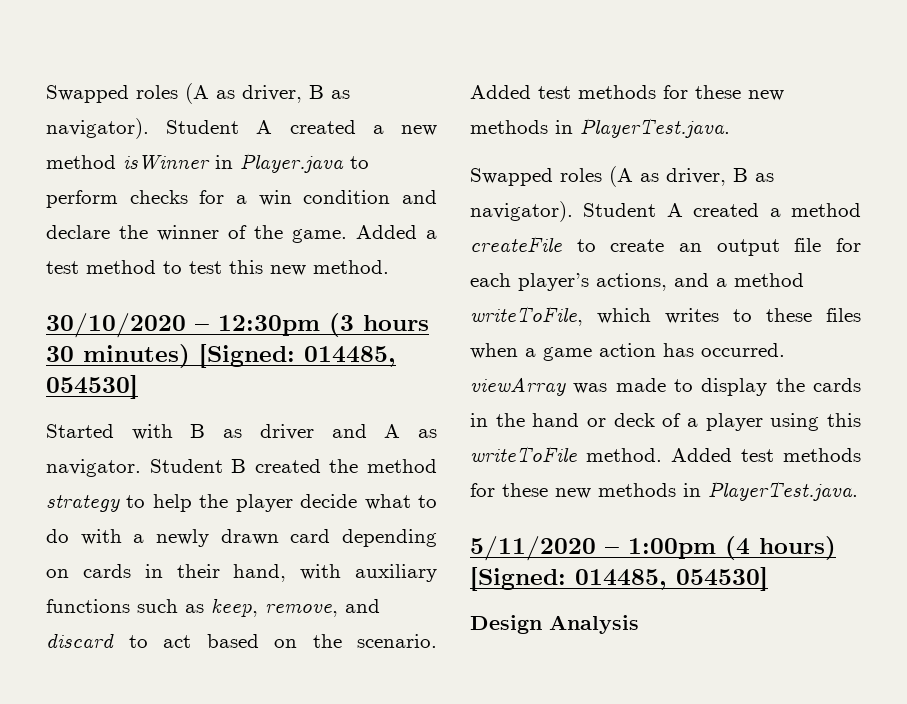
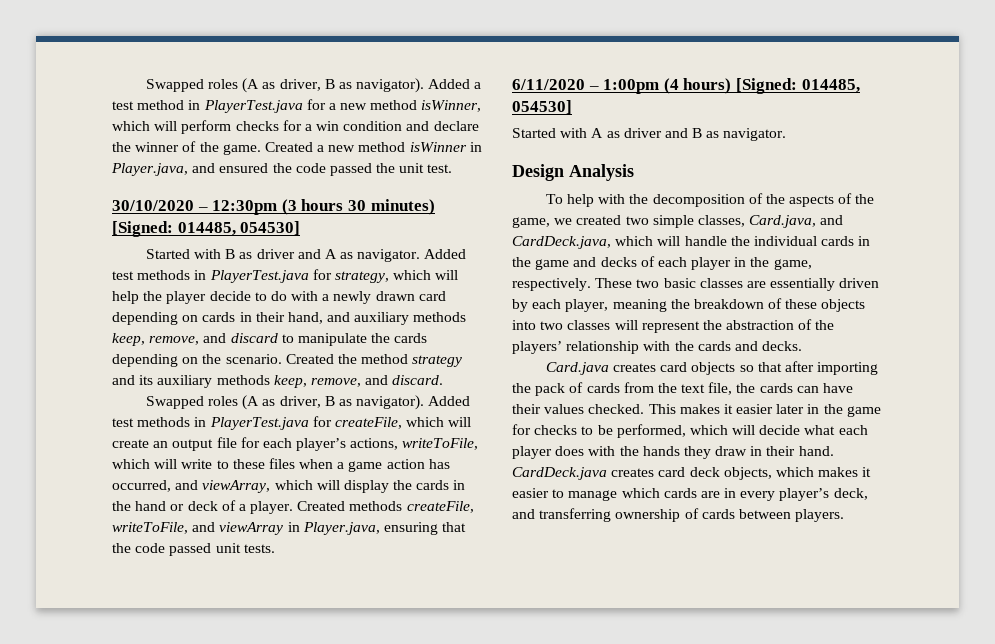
[46,83,350,104] [46,118,437,139] [46,153,369,173] Swapped roles (A as driver, B as navigator). Student A created a new method isWinner in Player.java to -> [145,78,482,93] [112,99,482,113] [112,121,178,131] Swapped roles (A as driver, B as navigator). Added a test method in PlayerTest.java for a new method isWinner, which will
[356,225,437,239] [46,260,389,276] Added a test method to test this new method. -> [264,142,482,152] [111,163,453,176] Created a new method isWinner in Player.java, and ensured the code passed the unit test.
[149,459,437,473] [46,494,146,512] Student B created the method strategy to -> [424,249,467,259] [112,269,459,283] Added test methods in PlayerTest.java for strategy, which will
[364,494,411,510] what -> (251, 296) none
[300,564,437,582] [46,599,204,613] with auxiliary functions such as -> [327,312,467,325] and auxiliary methods
[163,634,437,648] [470,85,784,101] [470,118,730,138] [470,166,774,187] [470,201,861,222] [470,236,596,252] act based on the scenario. Added test methods for these new methods in PlayerTest.java. // Swapped roles (A as driver, B as navigator). Student A created a method createFile to -> [297,333,428,346] [112,354,463,367] [112,375,444,388] [145,395,471,410] [112,416,472,430] manipulate the cards depending on the scenario. Created the method strategy and its auxiliary methods keep, remove, and discard. // Swapped roles (A as driver, B as navigator). Added test methods in PlayerTest.java for createFile, which will
[674,273,804,287] [470,306,719,326] and a method writeToFile, which writes -> [402,438,479,450] [112,459,213,469] writeToFile, which will write
[701,343,785,357] [470,377,693,396] occurred. viewArray was made to -> [112,480,340,493] occurred, and viewArray, which will
[705,413,861,431] [470,446,861,462] [470,481,858,501] [470,536,596,561] player using this writeToFile method. Added test methods for these new methods in PlayerTest.java. // 5/11/2020 -> [250,501,474,514] [112,522,467,535] [112,543,275,556] [512,79,585,90] player. Created methods createFile, writeToFile, and viewArray in Player.java, ensuring that the code passed unit tests. // 6/11/2020
[470,615,639,634] Design Analysis -> [512,128,787,141] [512,164,634,181] [545,193,875,207] [512,215,844,228] [512,236,871,249] [512,256,812,270] [512,278,880,291] [512,298,866,312] [512,319,835,333] [512,341,803,354] [545,361,879,375] [512,382,854,396] [512,404,881,417] [512,424,868,438] [512,446,834,459] [512,467,872,480] [512,488,868,501] [512,508,845,522] Started with A as driver and B as navigator. // Design Analysis // To help with the decomposition of the aspects of the game, we created two simple classes, Card.java, and CardDeck.java, which will handle the individual cards in the game and decks of each player in the game, respectively. These two basic classes are essentially driven by each player, meaning the breakdown of these objects into two classes will represent the abstraction of the players’ relationship with the cards and decks. // Card.java creates card objects so that after importing the pack of cards from the text file, the cards can have their values checked. This makes it easier later in the game for checks to be performed, which will decide what each player does with the hands they draw in their hand. CardDeck.java creates card deck objects, which makes it easier to manage which cards are in every player’s deck, and transferring ownership of cards between players.

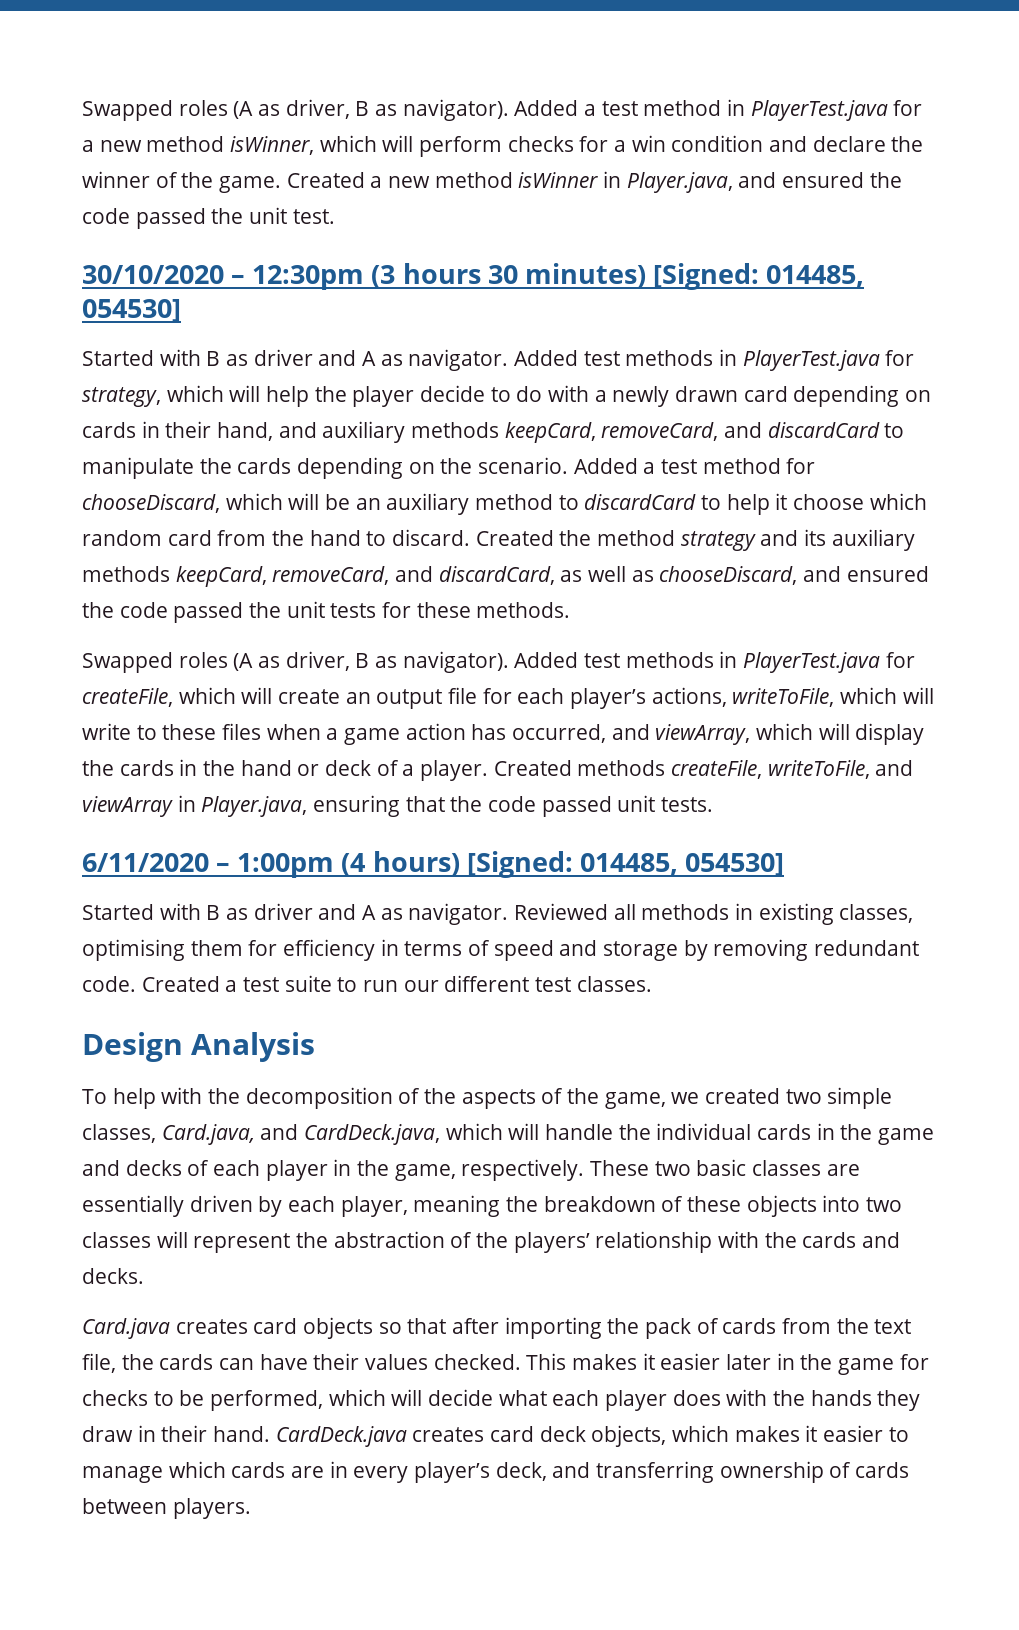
[112,333,278,346] keep, remove, and discard -> [504,422,880,443] keepCard, removeCard, and discardCard
(282, 359) none -> [573,458,816,474] [82,493,927,515] [82,529,471,546] Added a test method for chooseDiscard, which will be an auxiliary method to discardCard to help it choose which random card from the hand to discard.
[273,375,444,388] keep, remove, and discard. -> [175,566,929,587] [82,601,571,623] keepCard, removeCard, and discardCard, as well as chooseDiscard, and ensured the code passed the unit tests for these methods.
[591,128,787,141] A as driver and B as navigator. -> [206,903,914,925] [82,939,920,961] [82,975,652,992] B as driver and A as navigator. Reviewed all methods in existing classes, optimising them for efficiency in terms of speed and storage by removing redundant code. Created a test suite to run our different test classes.

